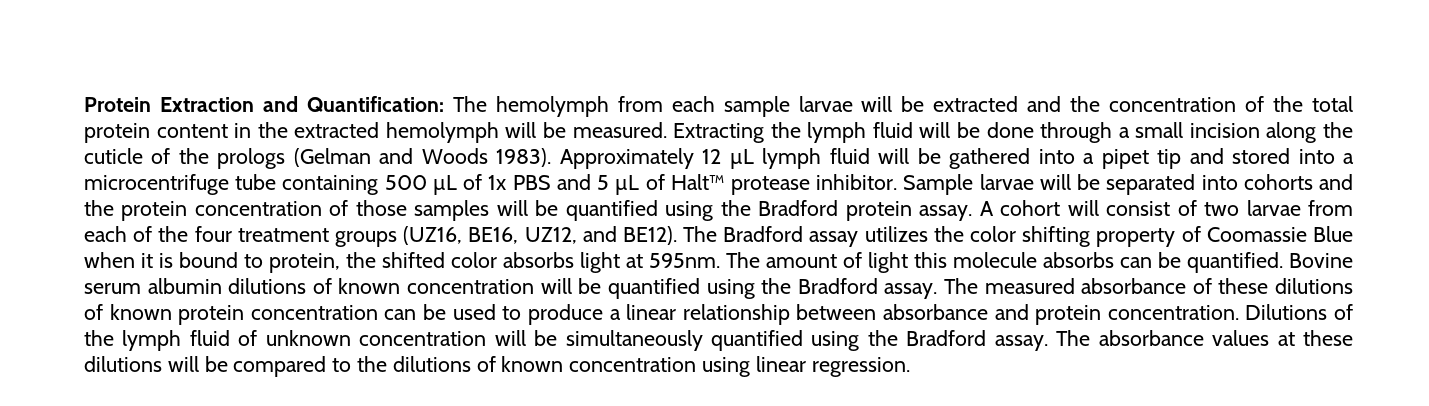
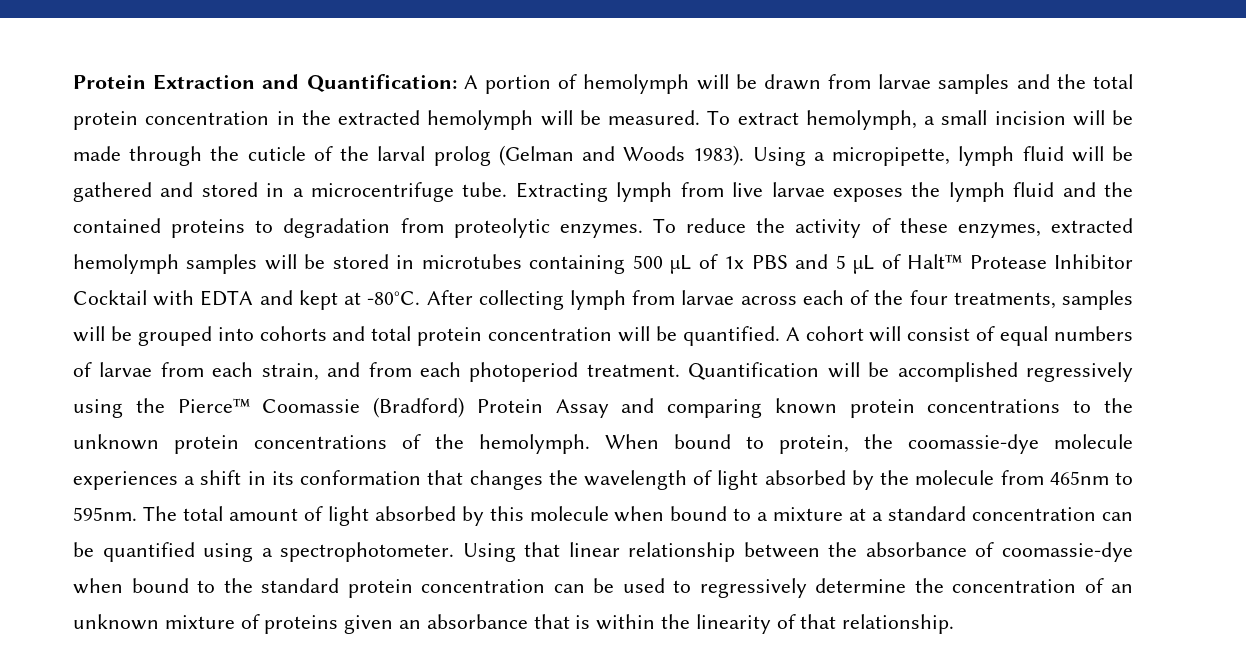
[452,96,1265,117] The hemolymph from each sample larvae will be extracted and the concentration of -> [463,74,1050,94] A portion of hemolymph will be drawn from larvae samples and
[156,124,228,138] content -> [145,111,270,125] concentration
[673,122,1317,143] Extracting the lymph fluid will be done through a small incision along -> [707,110,1133,130] [73,146,203,166] To extract hemolymph, a small incision will be made through
[217,148,286,169] prologs -> [377,146,491,166] larval prolog
[559,148,754,169] Approximately 12 µL -> [752,147,951,166] Using a micropipette,
[1038,149,1182,169] into a pipet tip -> (152, 192) none
[1298,149,1335,164] into -> [266,183,285,197] in
[235,174,277,190] tube -> [462,182,1133,202] [73,218,1133,238] [73,254,522,274] tube. Extracting lymph from live larvae exposes the lymph fluid and the contained proteins to degradation from proteolytic enzymes. To reduce the activity of these enzymes, extracted hemolymph samples will be stored in microtubes
[730,174,1196,195] protease inhibitor. Sample larvae will be separated -> [969,254,1134,269] [73,290,1133,310] [73,326,212,346] Protease Inhibitor Cocktail with EDTA and kept at -80°C. After collecting lymph from larvae across each of the four treatments, samples will be grouped
[84,200,973,221] the protein concentration of those samples will be quantified using the Bradford protein assay. -> [371,326,780,346] total protein concentration will be quantified.
[1204,200,1354,216] [84,226,1353,247] [84,252,643,273] two larvae from each of the four treatment groups (UZ16, BE16, UZ12, and BE12). The Bradford assay utilizes the color shifting property of Coomassie Blue when it is bound to protein, the shifted color absorbs light at -> [1000,326,1134,346] [73,362,1133,382] [73,397,1133,418] [73,434,1133,454] [73,470,1133,490] equal numbers of larvae from each strain, and from each photoperiod treatment. Quantification will be accomplished regressively using the Pierce™ Coomassie (Bradford) Protein Assay and comparing known protein concentrations to the unknown protein concentrations of the hemolymph. When bound to protein, the coomassie-dye molecule experiences a shift in its conformation that changes the wavelength of light absorbed by the molecule from 465nm to
(760, 260) none -> [182,506,223,521] total
[914,252,1353,273] [84,278,1353,299] [84,304,172,320] this molecule absorbs can be quantified. Bovine serum albumin dilutions of known concentration will be quantified using the Bradford assay. The measured absorbance of these dilutions of known -> [374,506,1133,526] [73,542,1133,562] [73,578,339,594] absorbed by this molecule when bound to a mixture at a standard concentration can be quantified using a spectrophotometer. Using that linear relationship between the absorbance of coomassie-dye when bound to the standard
[527,304,1353,325] [84,330,1353,351] [84,356,910,377] produce a linear relationship between absorbance and protein concentration. Dilutions of the lymph fluid of unknown concentration will be simultaneously quantified using the Bradford assay. The absorbance values at these dilutions will be compared to the dilutions of known concentration using linear regression. -> [699,578,1133,598] [73,614,955,634] regressively determine the concentration of an unknown mixture of proteins given an absorbance that is within the linearity of that relationship.

